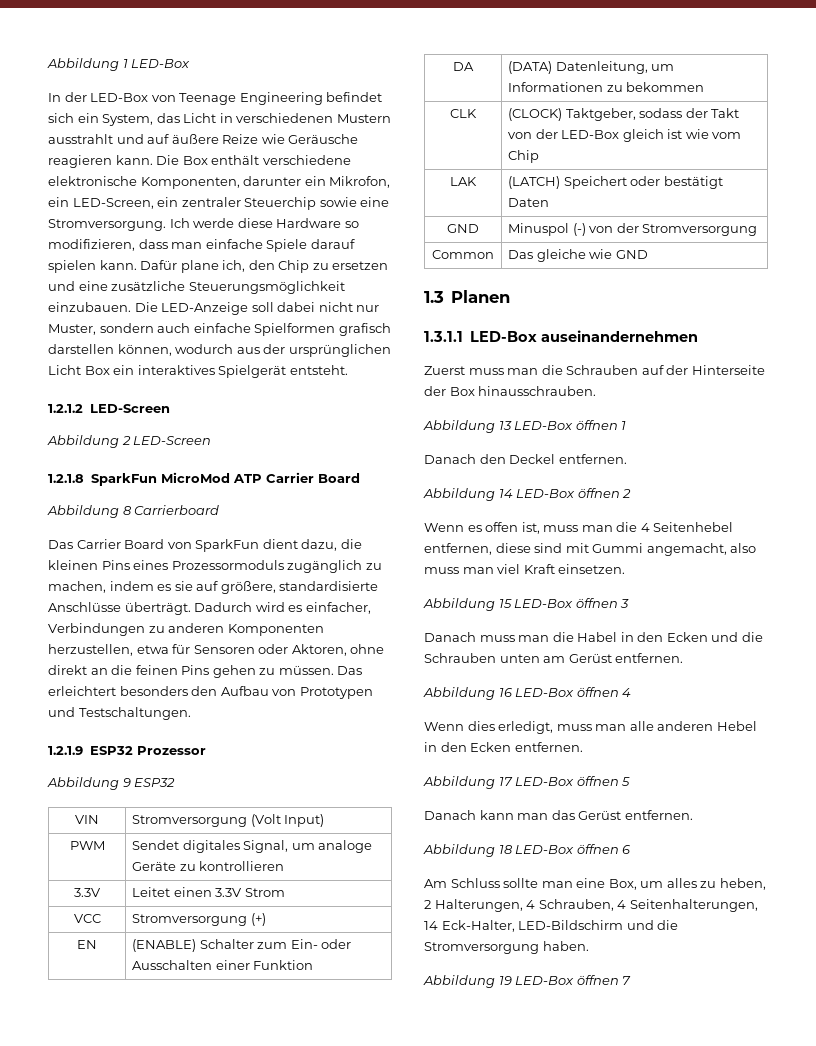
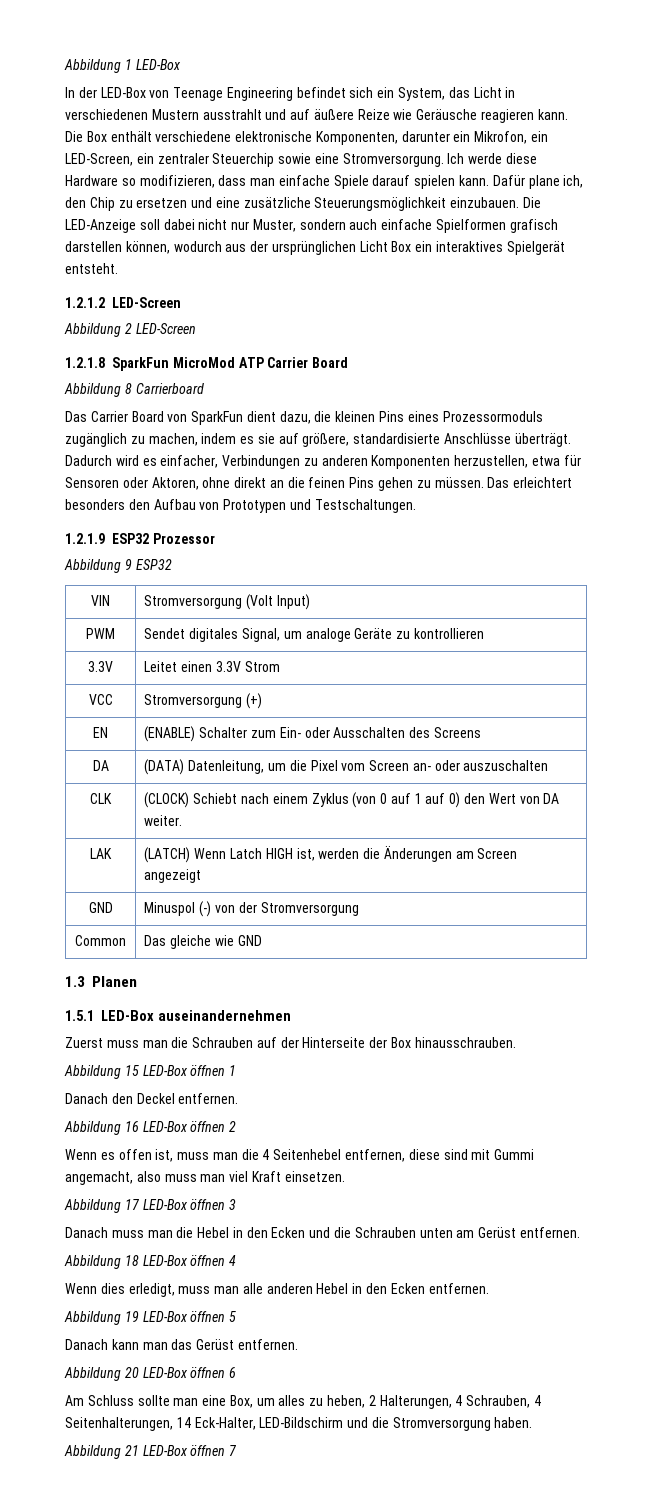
[215,960,314,970] einer Funktion -> [409,727,481,738] des Screens
[508,82,705,92] [450,109,477,118] [508,108,740,121] [508,129,742,142] [508,150,540,163] [450,177,477,186] [508,176,723,189] [508,198,550,207] Informationen zu bekommen // CLK | (CLOCK) Taktgeber, sodass der Takt von der LED-Box gleich ist wie vom Chip // LAK | (LATCH) Speichert oder bestätigt Daten -> [289,760,549,771] [90,793,112,804] [144,792,560,808] [144,815,183,826] [90,848,112,859] [144,845,518,863] [144,869,202,883] die Pixel vom Screen an- oder auszuschalten // CLK | (CLOCK) Schiebt nach einem Zyklus (von 0 auf 1 auf 0) den Wert von DA weiter. // LAK | (LATCH) Wenn Latch HIGH ist, werden die Änderungen am Screen angezeigt
[424,331,463,342] 1.3.1.1 -> [65,1010,94,1021] 1.5.1
[498,421,512,430] 13 -> [124,1065,139,1076] 15
[498,489,513,498] 14 -> [124,1121,139,1132] 16
[498,599,512,608] 15 -> [124,1199,140,1210] 17
[577,632,618,642] Habel -> [197,1227,230,1238] Hebel
[498,688,512,697] 16 -> [124,1255,139,1266] 18
[498,777,513,786] 17 -> [124,1311,139,1322] 19
[498,845,513,854] 18 -> [124,1367,139,1378] 20
[498,976,512,985] 19 -> [124,1445,139,1456] 21

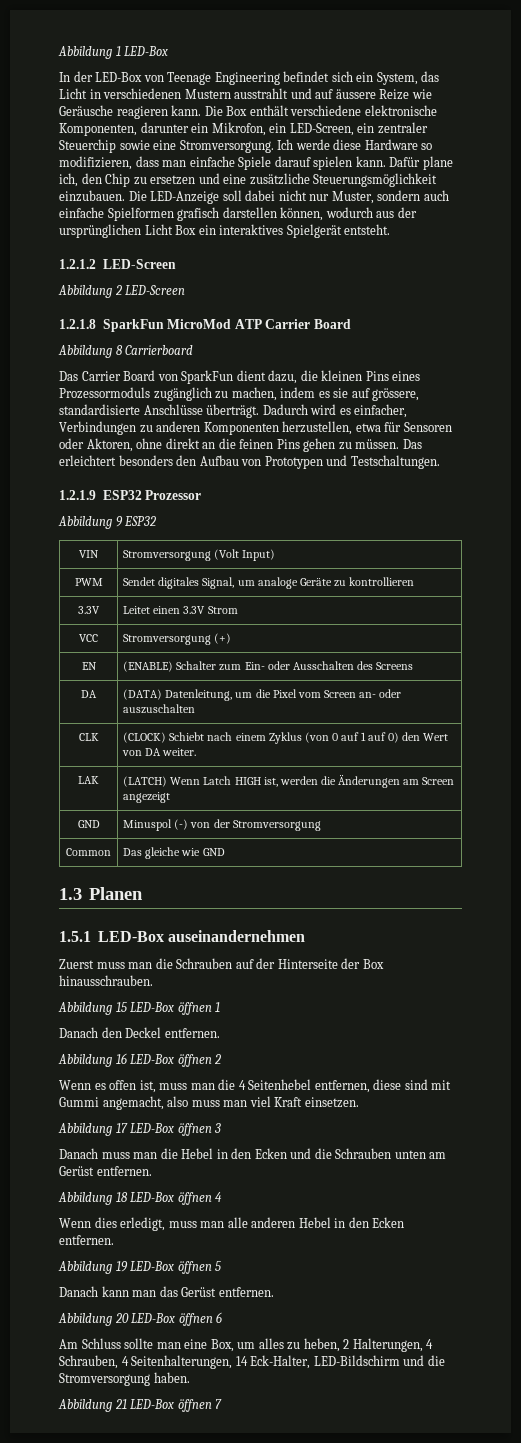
[313,109,354,120] äußere -> [335,89,376,99] äussere
[302,433,350,447] größere, -> [372,388,420,401] grössere,

